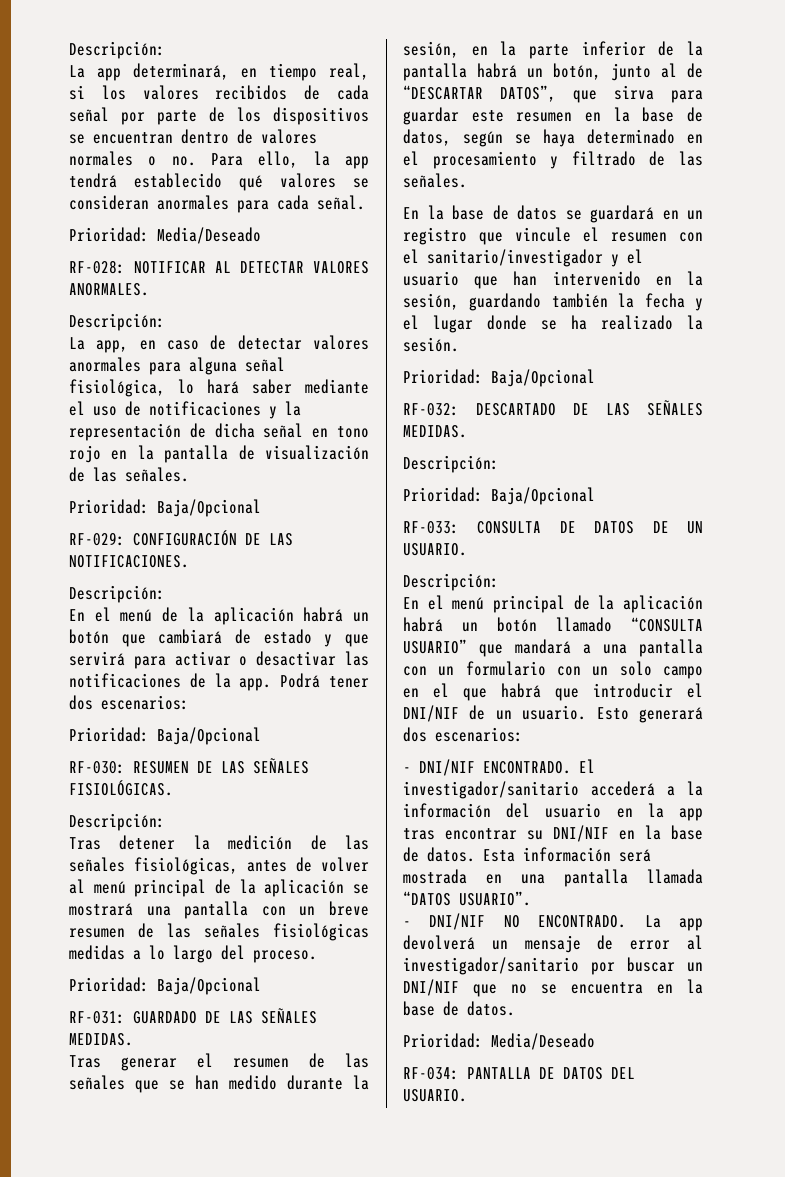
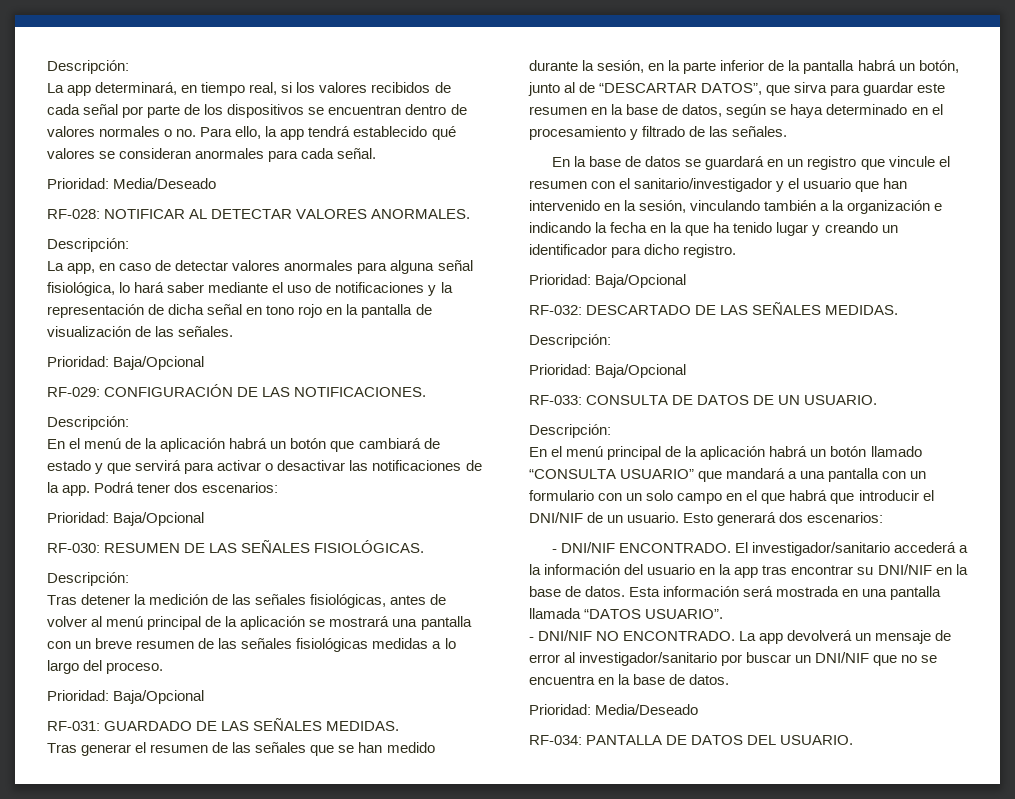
[469,293,703,311] [403,315,703,333] [403,337,459,352] guardando también la fecha y el lugar donde se ha realizado la sesión. -> [690,200,943,214] [529,222,898,236] [529,244,737,258] vinculando también a la organización e indicando la fecha en la que ha tenido lugar y creando un identificador para dicho registro.

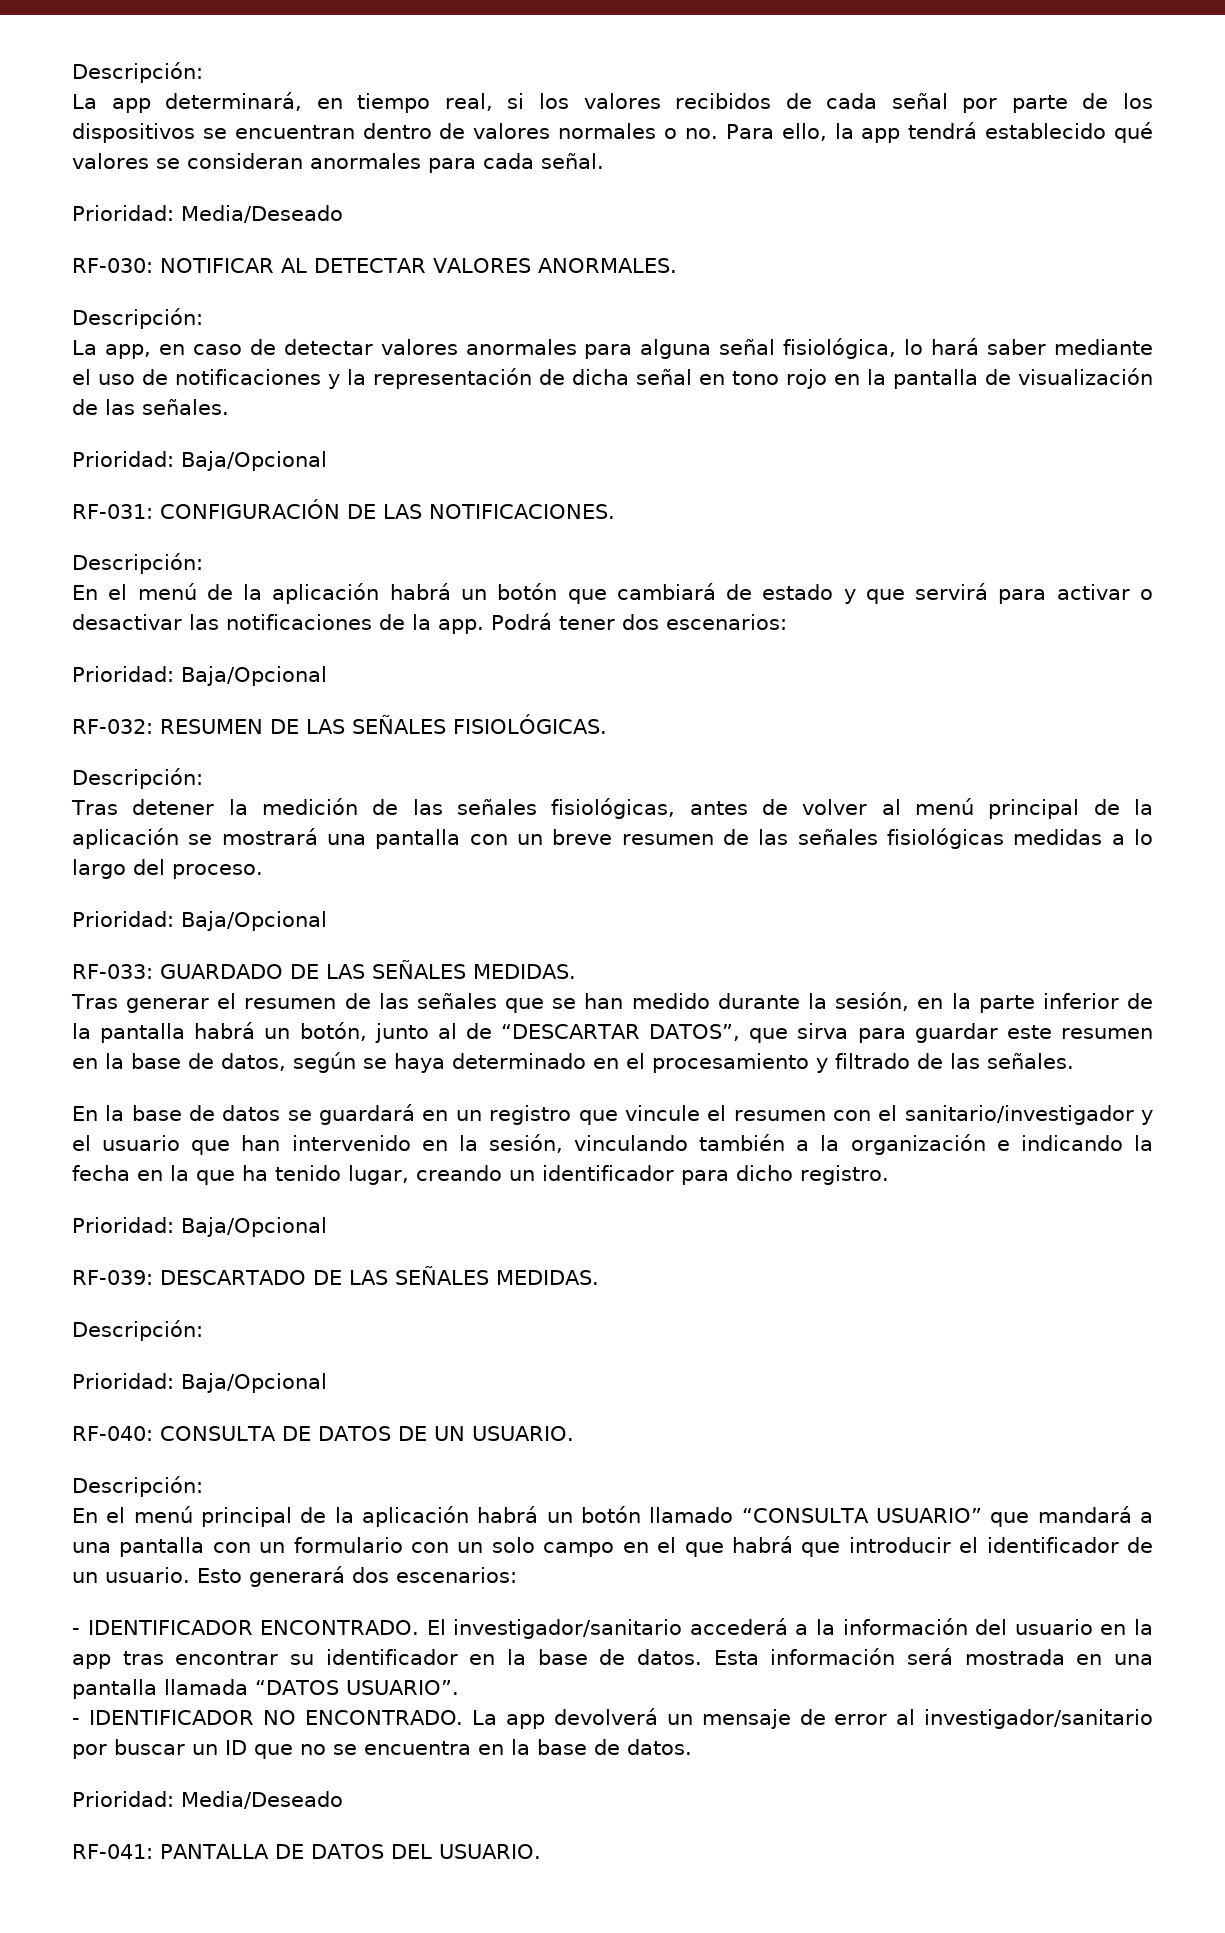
[47,209,100,219] RF-028: -> [72,258,153,273] RF-030:
[47,387,100,397] RF-029: -> [72,504,153,519] RF-031:
[47,543,100,553] RF-030: -> [72,719,153,734] RF-032:
[47,721,100,731] RF-031: -> [72,964,153,979] RF-033:
[776,222,821,236] lugar y -> [348,1165,409,1185] lugar,
[529,305,582,315] RF-032: -> [72,1270,153,1285] RF-039:
[529,395,582,405] RF-033: -> [72,1426,153,1441] RF-040:
[529,512,583,523] DNI/NIF -> [986,1537,1119,1553] identificador
[561,542,616,553] DNI/NIF -> [87,1620,253,1635] IDENTIFICADOR
[877,564,932,575] DNI/NIF -> [325,1649,458,1665] identificador
[538,630,593,641] DNI/NIF -> [88,1710,254,1725] IDENTIFICADOR
[815,652,870,663] DNI/NIF -> [225,1740,247,1755] ID
[529,735,582,745] RF-034: -> [72,1844,153,1859] RF-041:

